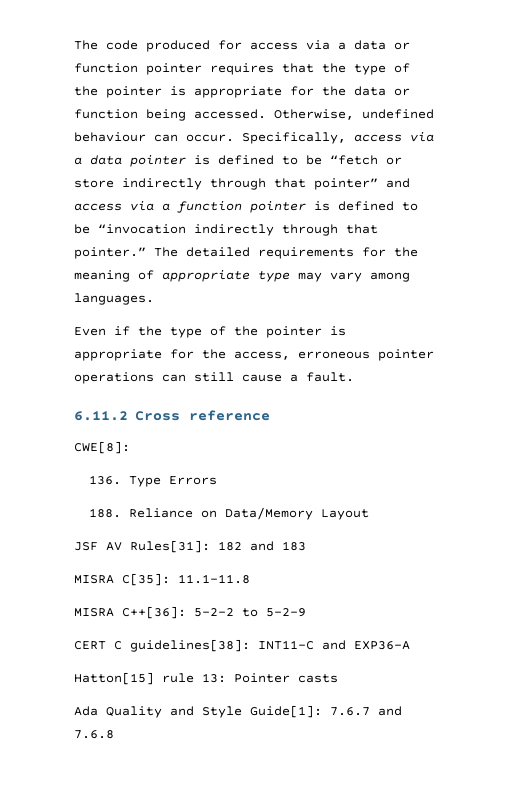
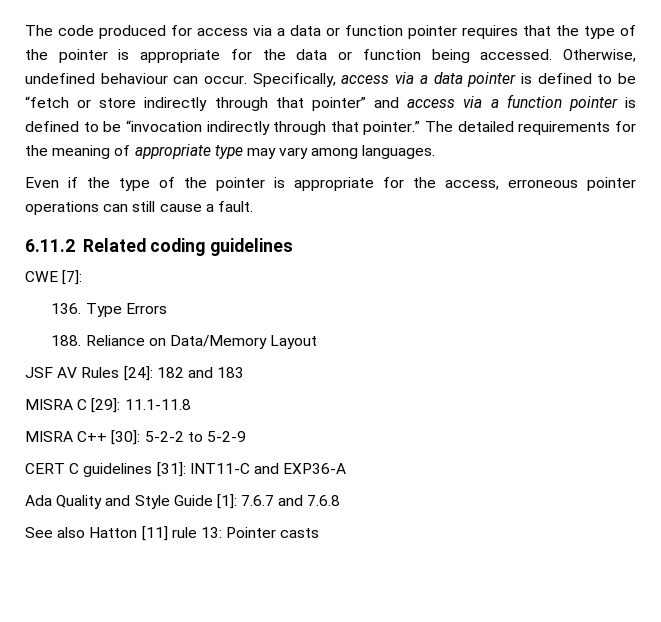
[134,410,270,421] [74,441,130,454] Cross reference // CWE[8]: -> [82,238,294,256] [25,270,83,285] Related coding guidelines // CWE [7]:
[130,540,210,553] Rules[31]: -> [81,366,153,381] Rules [24]:
[122,573,170,586] C[35]: -> [77,398,121,413] C [29]:
[122,606,186,619] C++[36]: -> [77,430,141,445] C++ [30]:
[130,639,250,652] guidelines[38]: -> [83,462,186,477] guidelines [31]:
[74,672,338,685] // Hatton[15] rule 13: Pointer casts -> (347, 468) none
[250,705,322,718] Guide[1]: -> [173,494,237,509] Guide [1]:
(114, 734) none -> [25,526,320,541] // See also Hatton [11] rule 13: Pointer casts

